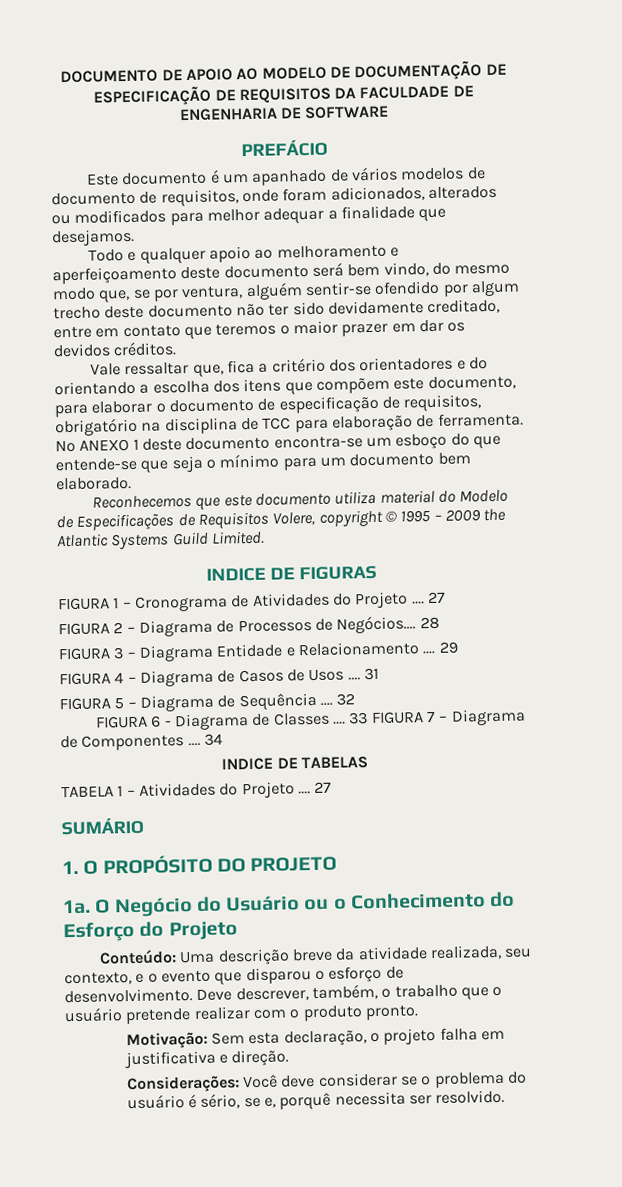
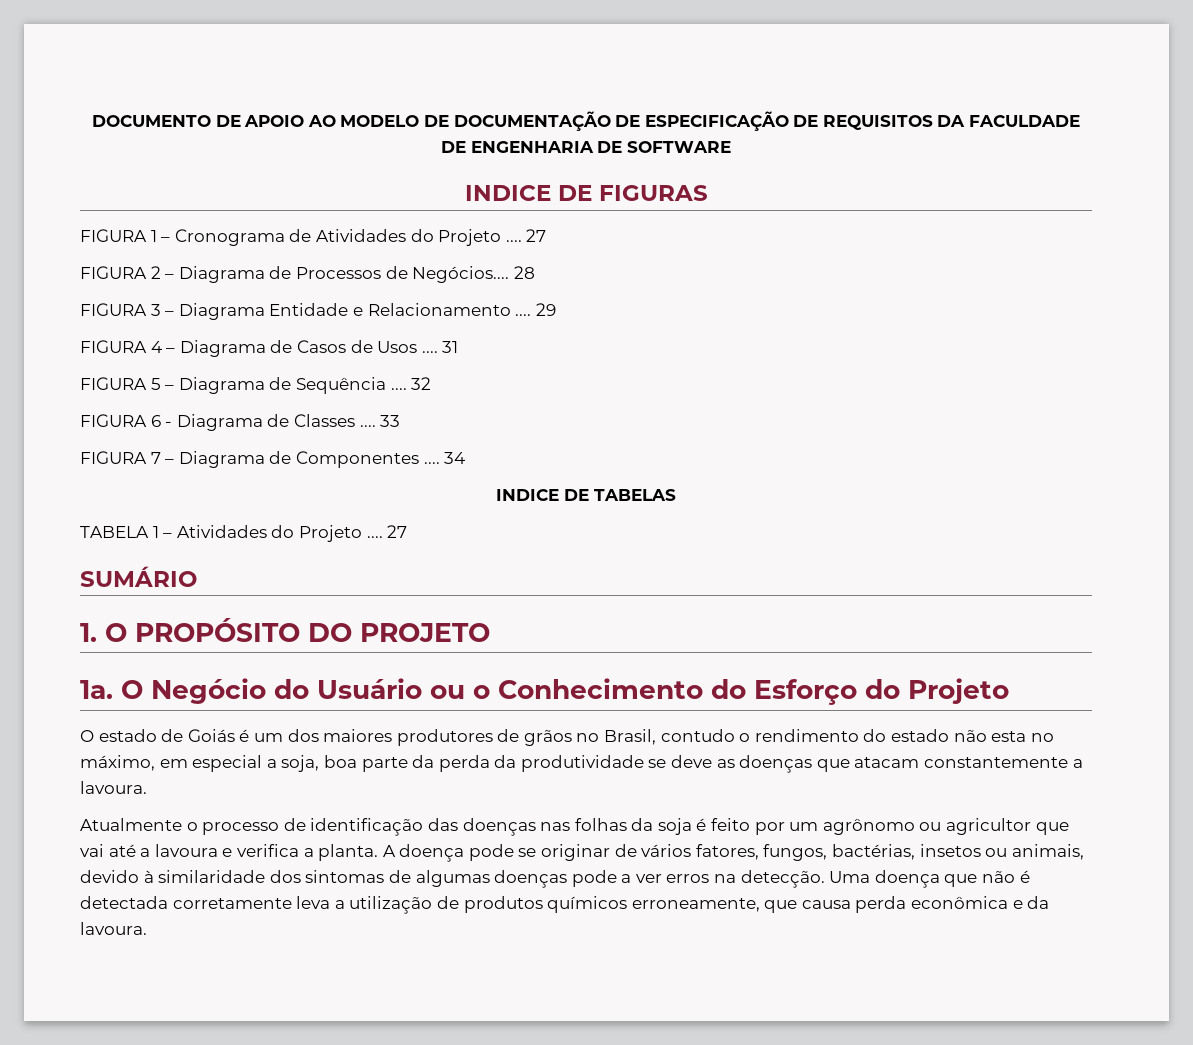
[241,139,328,158] [86,166,486,186] [51,185,497,207] [51,205,447,226] [51,228,135,247] [87,244,399,264] [52,262,511,285] [52,280,520,303] [53,298,501,320] [53,319,466,340] [53,341,178,358] [89,356,488,377] [54,375,516,396] [54,394,482,418] [55,412,524,437] [55,433,501,453] [55,452,471,473] [56,476,132,491] [91,489,509,510] [56,508,507,531] [56,530,265,550] // PREFÁCIO // Este documento é um apanhado de vários modelos de documento de requisitos, onde foram adicionados, alterados ou modificados para melhor adequar a finalidade que desejamos. // Todo e qualquer apoio ao melhoramento e aperfeiçoamento deste documento será bem vindo, do mesmo modo que, se por ventura, alguém sentir-se ofendido por algum trecho deste documento não ter sido devidamente creditado, entre em contato que teremos o maior prazer em dar os devidos créditos. // Vale ressaltar que, fica a critério dos orientadores e do orientando a escolha dos itens que compõem este documento, para elaborar o documento de especificação de requisitos, obrigatório na disciplina de TCC para elaboração de ferramenta. No ANEXO 1 deste documento encontra-se um esboço do que entende-se que seja o mínimo para um documento bem elaborado. // Reconhecemos que este documento utiliza material do Modelo de Especificações de Requisitos Volere, copyright © 1995 – 2009 the Atlantic Systems Guild Limited. -> (731, 147) none
(369, 718) none -> (401, 421) //
[98,944,533,966] [64,965,404,986] [64,983,503,1004] [64,1005,419,1025] [125,1027,506,1050] [123,1049,290,1069] [125,1071,528,1094] [126,1089,506,1110] Conteúdo: Uma descrição breve da atividade realizada, seu contexto, e o evento que disparou o esforço de desenvolvimento. Deve descrever, também, o trabalho que o usuário pretende realizar com o produto pronto. // Motivação: Sem esta declaração, o projeto falha em justificativa e direção. // Considerações: Você deve considerar se o problema do usuário é sério, se e, porquê necessita ser resolvido. -> [80,729,1054,746] [80,755,1083,773] [80,781,147,794] [80,818,1069,836] [80,844,1084,862] [80,870,1030,888] [80,896,1050,914] [80,922,147,935] O estado de Goiás é um dos maiores produtores de grãos no Brasil, contudo o rendimento do estado não esta no máximo, em especial a soja, boa parte da perda da produtividade se deve as doenças que atacam constantemente a lavoura. // Atualmente o processo de identificação das doenças nas folhas da soja é feito por um agrônomo ou agricultor que vai até a lavoura e verifica a planta. A doença pode se originar de vários fatores, fungos, bactérias, insetos ou animais, devido à similaridade dos sintomas de algumas doenças pode a ver erros na detecção. Uma doença que não é detectada corretamente leva a utilização de produtos químicos erroneamente, que causa perda econômica e da lavoura.

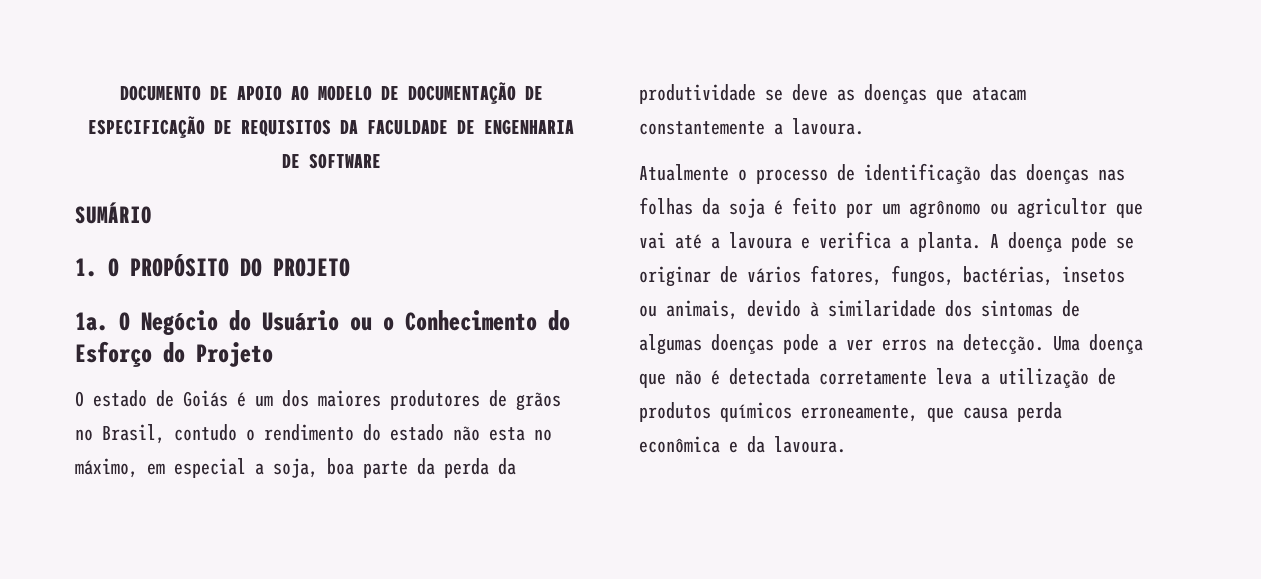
[464,185,708,201] [80,229,547,246] [80,266,535,283] [80,303,556,320] [80,340,459,357] [80,377,432,394] [80,414,401,431] [80,451,466,468] [496,489,676,501] [80,525,408,542] // INDICE DE FIGURAS // FIGURA 1 – Cronograma de Atividades do Projeto .... 27 // FIGURA 2 – Diagrama de Processos de Negócios.... 28 // FIGURA 3 – Diagrama Entidade e Relacionamento .... 29 // FIGURA 4 – Diagrama de Casos de Usos .... 31 // FIGURA 5 – Diagrama de Sequência .... 32 // FIGURA 6 - Diagrama de Classes .... 33 // FIGURA 7 – Diagrama de Componentes .... 34 // INDICE DE TABELAS // TABELA 1 – Atividades do Projeto .... 27 -> (381, 161) none

